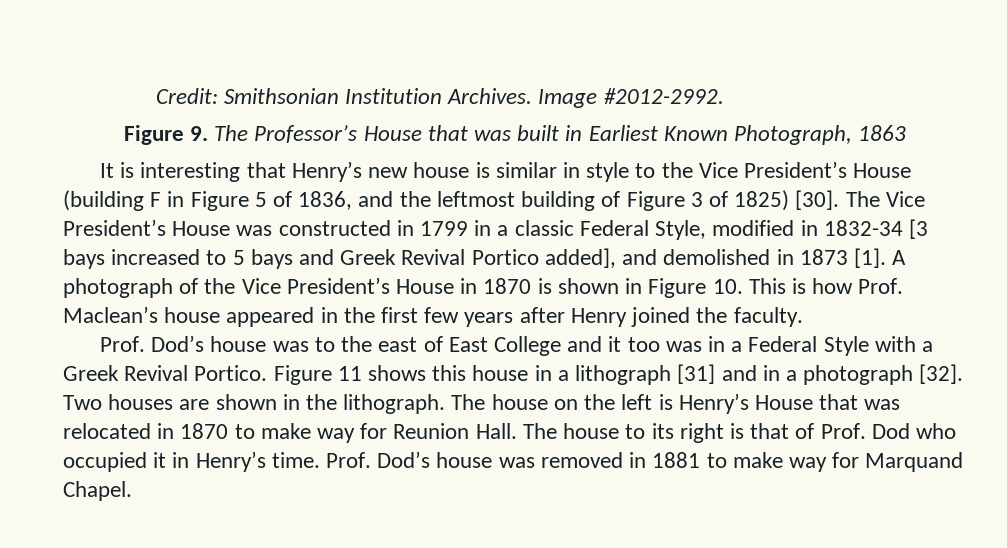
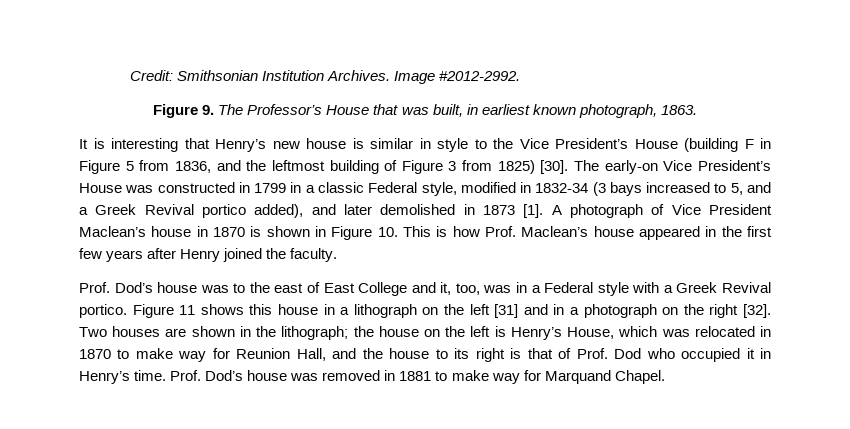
[517,125,907,145] built in Earliest Known Photograph, 1863 -> [432,104,697,118] built, in earliest known photograph, 1863.
[273,191,293,207] of -> [139,160,170,171] from
[708,191,728,207] of -> [462,160,493,171] from
(880, 199) none -> [604,160,658,174] early-on
[655,220,707,240] Style, -> [421,182,457,196] style,
[908,219,928,239] [3 -> [592,182,606,196] (3
[232,248,658,269] 5 bays and Greek Revival Portico added], and -> [730,182,772,195] [79,204,372,218] 5, and a Greek Revival portico added), and later
[204,277,455,294] the Vice President’s House -> [671,204,772,215] [79,226,192,237] Vice President Maclean’s house
[608,336,660,352] it too -> [440,282,480,295] it, too,
[823,336,869,356] Style -> [597,282,629,296] style
[194,365,268,381] Portico. -> [79,304,127,318] portico.
(672, 375) none -> [422,304,490,315] on the left
(914, 375) none -> [662,304,739,318] on the right
[343,394,486,414] lithograph. The -> [281,326,374,340] lithograph; the
[754,394,859,410] House that -> [567,326,658,339] House, which
[475,423,557,439] Hall. The -> [296,348,383,361] Hall, and the

